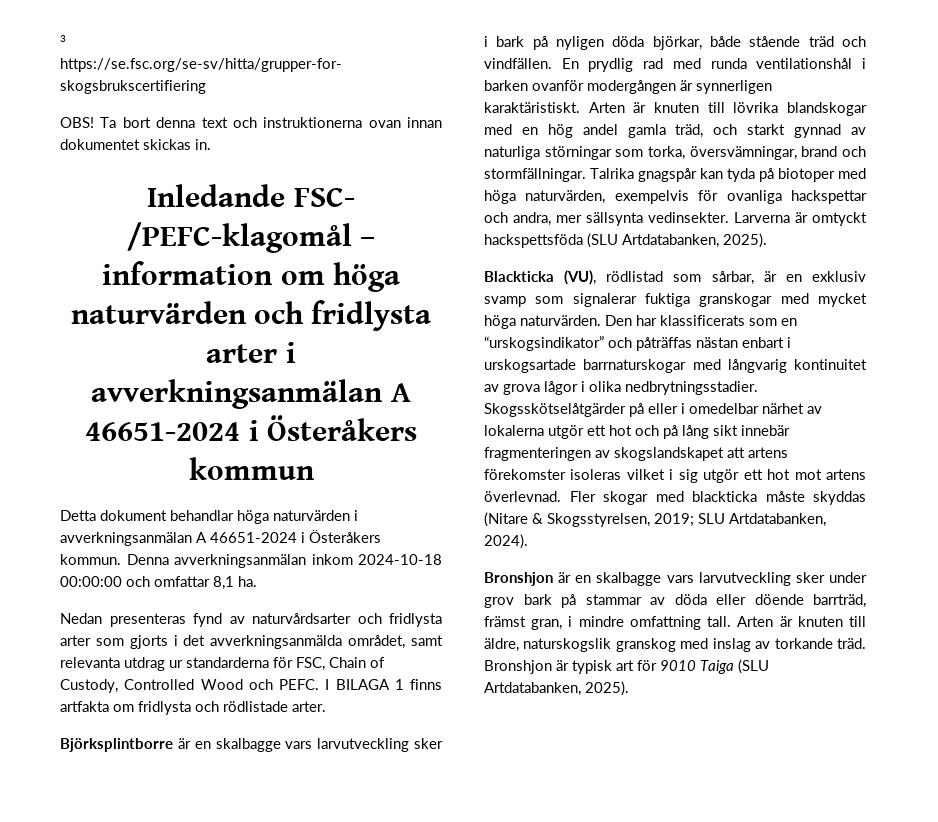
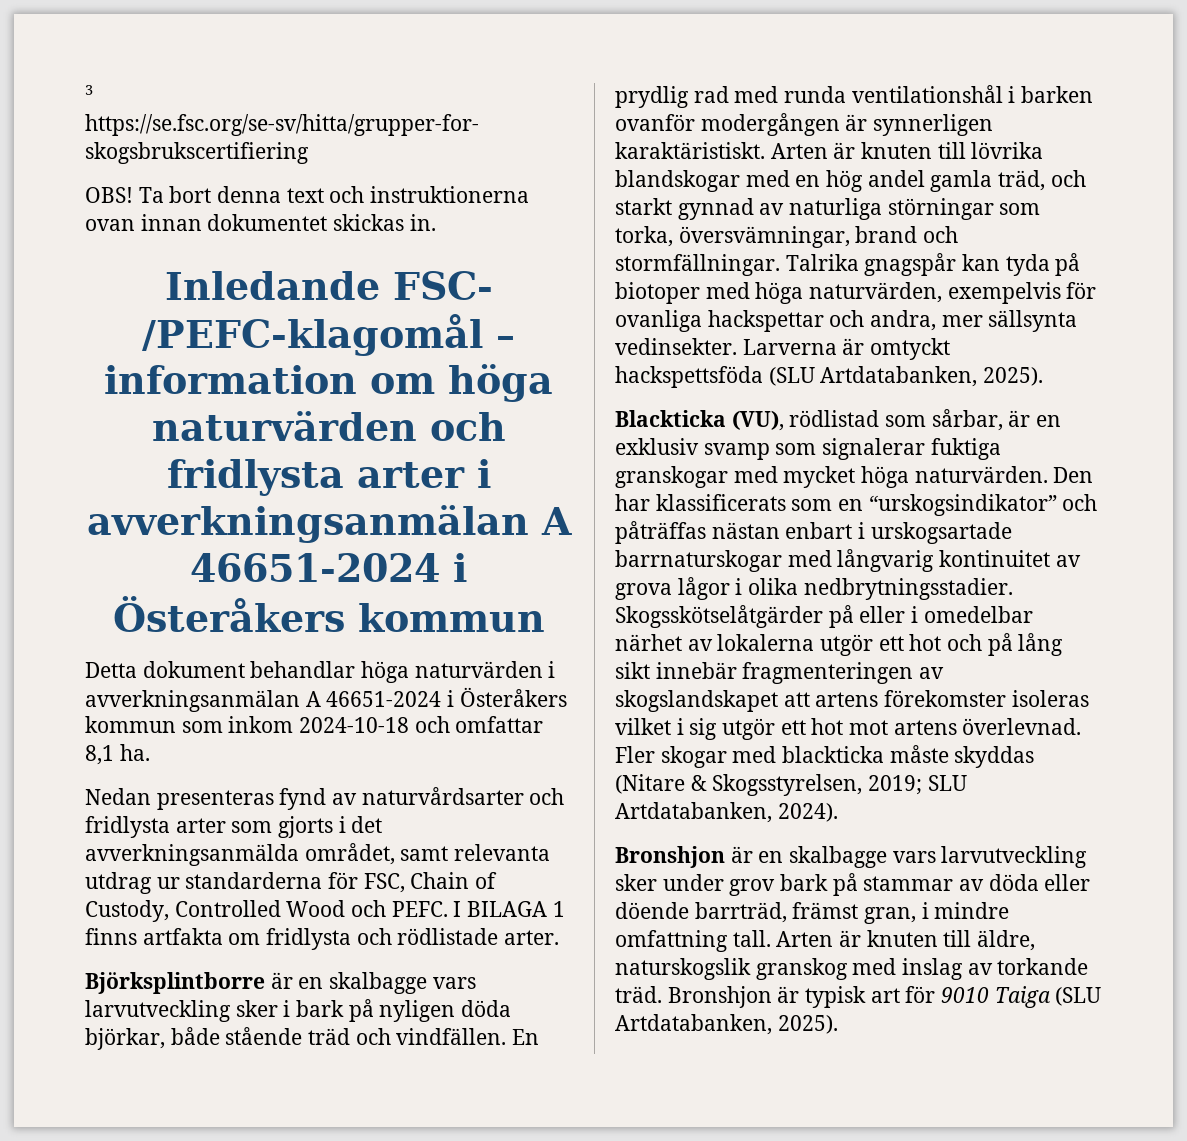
[60,554,306,568] kommun. Denna avverkningsanmälan -> [85,716,223,733] kommun som
[60,576,122,587] 00:00:00 -> (410, 725) none

